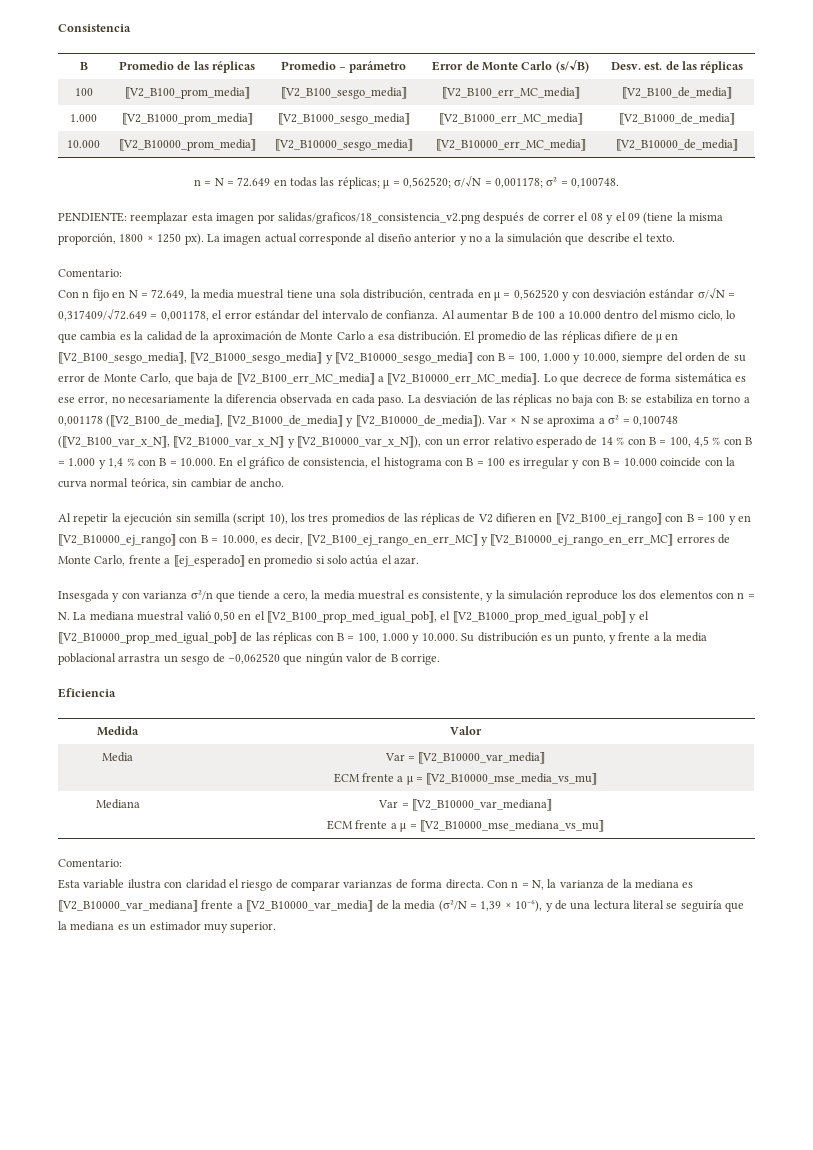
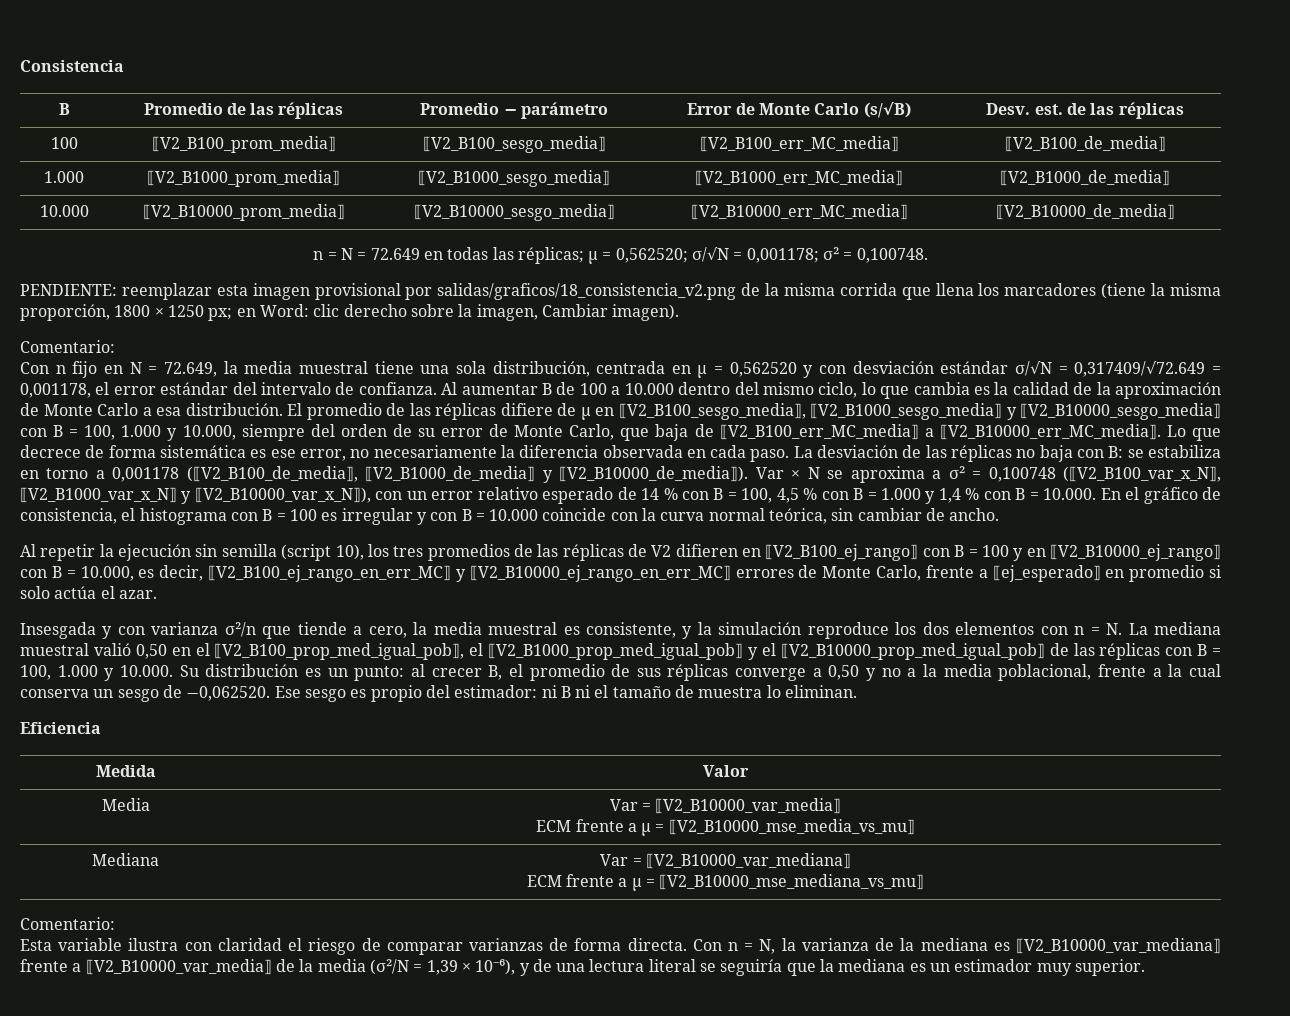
(255, 218) none -> [314,283,401,300] provisional
[483,212,640,224] después de correr el 08 y el 09 -> [741,283,1097,300] de la misma corrida que llena los marcadores
[184,233,675,245] px). La imagen actual corresponde al diseño anterior y no a la simulación que describe el texto. -> [208,304,680,321] px; en Word: clic derecho sobre la imagen, Cambiar imagen).
[572,632,707,644] [58,652,441,665] punto, y frente a la media poblacional arrastra un sesgo de −0,062520 que ningún valor de B corrige. -> [354,664,1221,681] [20,685,858,702] punto: al crecer B, el promedio de sus réplicas converge a 0,50 y no a la media poblacional, frente a la cual conserva un sesgo de −0,062520. Ese sesgo es propio del estimador: ni B ni el tamaño de muestra lo eliminan.

